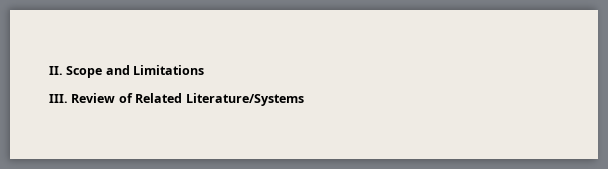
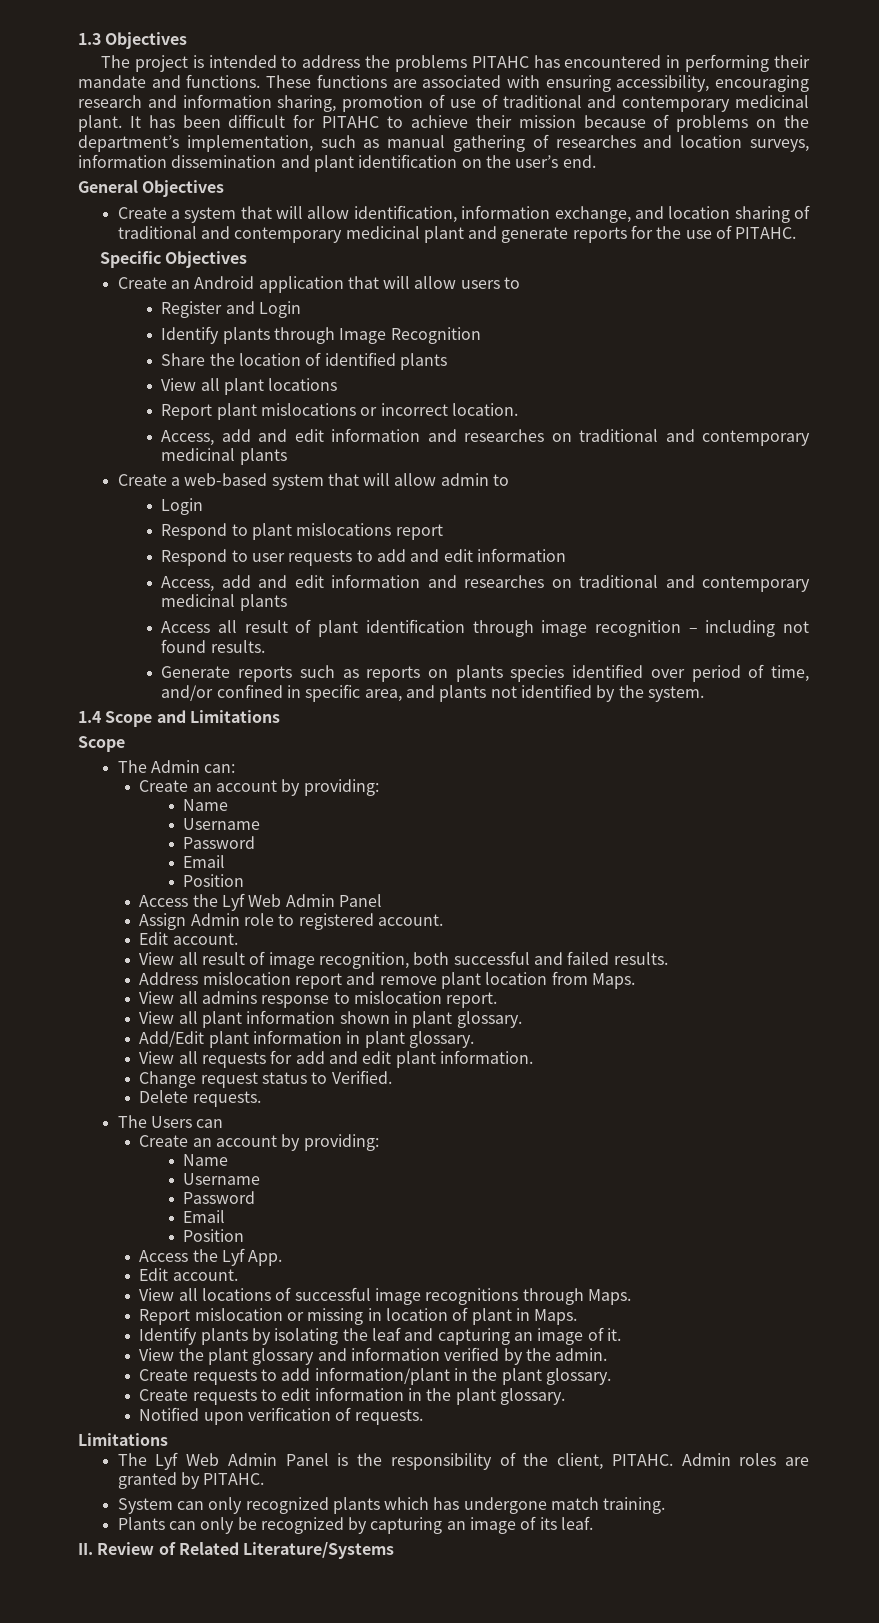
[49,65,205,78] [49,94,68,103] II. Scope and Limitations // III. -> [78,32,188,49] [101,54,810,72] [78,74,810,92] [78,94,809,112] [78,114,810,132] [78,134,809,152] [78,154,596,172] [78,180,225,197] [117,205,811,223] [117,225,797,243] [99,251,248,268] [117,276,521,293] [161,301,302,318] [161,326,481,344] [161,352,448,370] [161,378,338,395] [161,403,519,420] [161,428,811,446] [161,448,287,465] [117,473,510,490] [161,498,204,515] [161,523,443,540] [161,548,566,566] [161,574,811,592] [161,594,287,611] [161,619,809,637] [161,639,265,653] [161,664,809,682] [161,684,704,702] [78,710,280,727] [78,736,125,752] [117,760,236,773] [139,779,379,796] [183,799,229,811] [183,818,261,830] [183,836,256,849] [183,855,226,868] [183,874,245,887] [139,893,383,911] [139,913,444,930] [139,932,238,945] [139,951,668,969] [139,971,636,989] [139,991,498,1008] [139,1010,522,1028] [139,1030,475,1048] [139,1050,534,1068] [139,1070,392,1088] [139,1090,261,1107] [117,1115,224,1128] [139,1134,379,1151] [183,1154,229,1166] [183,1173,261,1185] [183,1191,256,1204] [183,1210,226,1223] [183,1229,245,1242] [139,1248,283,1266] [139,1268,238,1281] [139,1287,632,1305] [139,1307,578,1325] [139,1327,621,1345] [139,1347,608,1365] [139,1367,612,1385] [139,1387,566,1405] [139,1407,423,1425] [78,1433,168,1446] [117,1452,809,1470] [117,1472,265,1489] [117,1497,666,1514] [117,1516,594,1534] [78,1543,93,1555] 1.3 Objectives // The project is intended to address the problems PITAHC has encountered in performing their mandate and functions. These functions are associated with ensuring accessibility, encouraging research and information sharing, promotion of use of traditional and contemporary medicinal plant. It has been difficult for PITAHC to achieve their mission because of problems on the department’s implementation, such as manual gathering of researches and location surveys, information dissemination and plant identification on the user’s end. // General Objectives // Create a system that will allow identification, information exchange, and location sharing of traditional and contemporary medicinal plant and generate reports for the use of PITAHC. // Specific Objectives // Create an Android application that will allow users to // Register and Login // Identify plants through Image Recognition // Share the location of identified plants // View all plant locations // Report plant mislocations or incorrect location. // Access, add and edit information and researches on traditional and contemporary medicinal plants // Create a web-based system that will allow admin to // Login // Respond to plant mislocations report // Respond to user requests to add and edit information // Access, add and edit information and researches on traditional and contemporary medicinal plants // Access all result of plant identification through image recognition – including not found results. // Generate reports such as reports on plants species identified over period of time, and/or confined in specific area, and plants not identified by the system. // 1.4 Scope and Limitations // Scope // The Admin can: // Create an account by providing: // Name // Username // Password // Email // Position // Access the Lyf Web Admin Panel // Assign Admin role to registered account. // Edit account. // View all result of image recognition, both successful and failed results. // Address mislocation report and remove plant location from Maps. // View all admins response to mislocation report. // View all plant information shown in plant glossary. // Add/Edit plant information in plant glossary. // View all requests for add and edit plant information. // Change request status to Verified. // Delete requests. // The Users can // Create an account by providing: // Name // Username // Password // Email // Position // Access the Lyf App. // Edit account. // View all locations of successful image recognitions through Maps. // Report mislocation or missing in location of plant in Maps. // Identify plants by isolating the leaf and capturing an image of it. // View the plant glossary and information verified by the admin. // Create requests to add information/plant in the plant glossary. // Create requests to edit information in the plant glossary. // Notified upon verification of requests. // Limitations // The Lyf Web Admin Panel is the responsibility of the client, PITAHC. Admin roles are granted by PITAHC. // System can only recognized plants which has undergone match training. // Plants can only be recognized by capturing an image of its leaf. // II.

